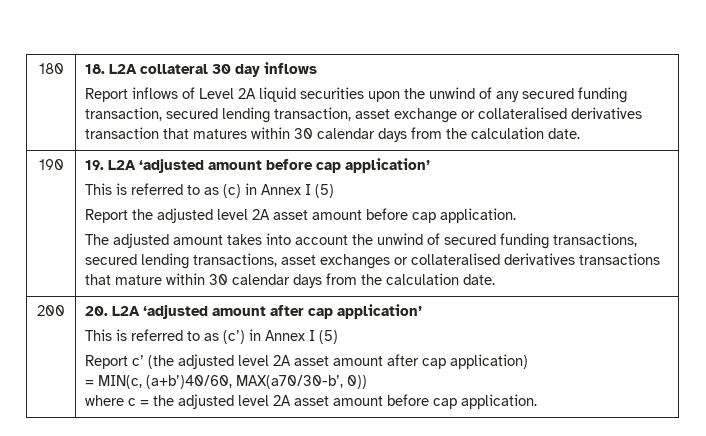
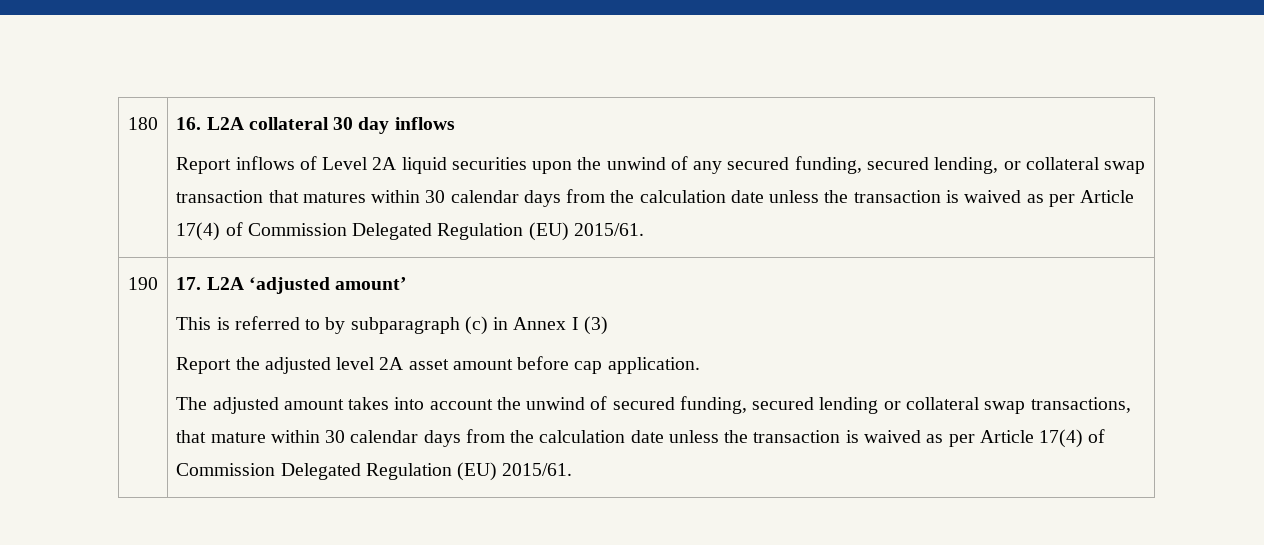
[85,64,106,74] 18. -> [176,117,202,130] 16.
[578,87,628,103] [85,107,643,123] funding transaction, secured lending transaction, asset exchange or collateralised derivatives -> [794,156,1146,174] funding, secured lending, or collateral swap
[548,128,581,139] date. -> [730,190,1135,207] [176,222,644,241] date unless the transaction is waived as per Article 17(4) of Commission Delegated Regulation (EU) 2015/61.
[85,158,431,173] [85,183,220,195] 19. L2A ‘adjusted amount before cap application’ // This is referred to as -> [176,277,408,294] [176,316,460,334] 17. L2A ‘adjusted amount’ // This is referred to by subparagraph
[315,184,335,198] (5) -> [583,316,608,335] (3)
[500,233,638,249] [85,253,661,269] funding transactions, secured lending transactions, asset exchanges or collateralised derivatives transactions -> [679,396,1131,414] funding, secured lending or collateral swap transactions,
[463,274,496,285] [37,305,65,316] [85,304,423,319] [85,329,339,344] [85,354,529,369] [85,375,368,389] [85,394,538,409] date. // 200 | 20. L2A ‘adjusted amount after cap application’ // This is referred to as (c’) in Annex I (5) // Report c’ (the adjusted level 2A asset amount after cap application) // = MIN(c, (a+b’)40/60, MAX(a70/30-b’, 0)) // where c = the adjusted level 2A asset amount before cap application. -> [630,429,1106,448] [176,462,573,481] date unless the transaction is waived as per Article 17(4) of Commission Delegated Regulation (EU) 2015/61.

